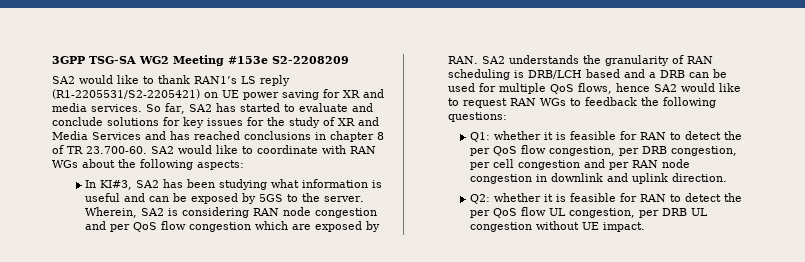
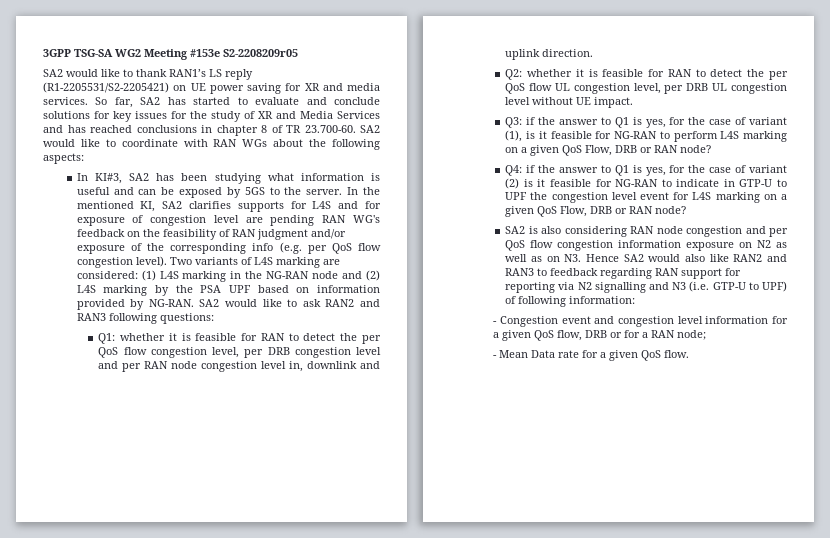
[272,56,349,64] S2-2208209 -> [223,49,298,57] S2-2208209r05
[85,207,378,218] [85,221,381,232] [448,55,714,66] [448,69,728,80] [448,83,742,94] [448,97,660,108] Wherein, SA2 is considering RAN node congestion and per QoS flow congestion which are exposed by RAN. SA2 understands the granularity of RAN scheduling is DRB/LCH based and a DRB can be used for multiple QoS flows, hence SA2 would like to request RAN WGs to feedback the -> [347,187,381,195] [76,201,381,212] [76,215,380,226] [76,229,346,240] [76,242,381,254] [76,256,340,268] [76,270,380,282] [76,285,380,296] [76,299,380,310] [76,313,106,321] In the mentioned KI, SA2 clarifies supports for L4S and for exposure of congestion level are pending RAN WG's feedback on the feasibility of RAN judgment and/or exposure of the corresponding info (e.g. per QoS flow congestion level). Two variants of L4S marking are considered: (1) L4S marking in the NG-RAN node and (2) L4S marking by the PSA UPF based on information provided by NG-RAN. SA2 would like to ask RAN2 and RAN3
[548,146,737,156] [469,159,580,170] congestion, per DRB congestion, per cell congestion -> [150,347,381,358] congestion level, per DRB congestion level
[535,174,547,182] in -> [261,361,304,372] level in,
[568,208,635,218] congestion, -> [573,83,661,94] congestion level,
(532, 227) none -> [505,97,531,105] level
(645, 227) none -> [505,117,787,128] [505,130,787,142] [505,145,712,156] [505,165,787,176] [505,178,787,189] [505,192,787,203] [505,206,687,217] [505,226,788,237] [505,240,787,251] [505,254,787,262] [505,268,742,279] [505,281,787,293] [505,296,636,307] [493,316,788,327] [493,330,707,341] [493,350,690,361] // Q3: if the answer to Q1 is yes, for the case of variant (1), is it feasible for NG-RAN to perform L4S marking on a given QoS Flow, DRB or RAN node? // Q4: if the answer to Q1 is yes, for the case of variant (2) is it feasible for NG-RAN to indicate in GTP-U to UPF the congestion level event for L4S marking on a given QoS Flow, DRB or RAN node? // SA2 is also considering RAN node congestion and per QoS flow congestion information exposure on N2 as well as on N3. Hence SA2 would also like RAN2 and RAN3 to feedback regarding RAN support for reporting via N2 signalling and N3 (i.e. GTP-U to UPF) of following information: // - Congestion event and congestion level information for a given QoS flow, DRB or for a RAN node; // - Mean Data rate for a given QoS flow.

